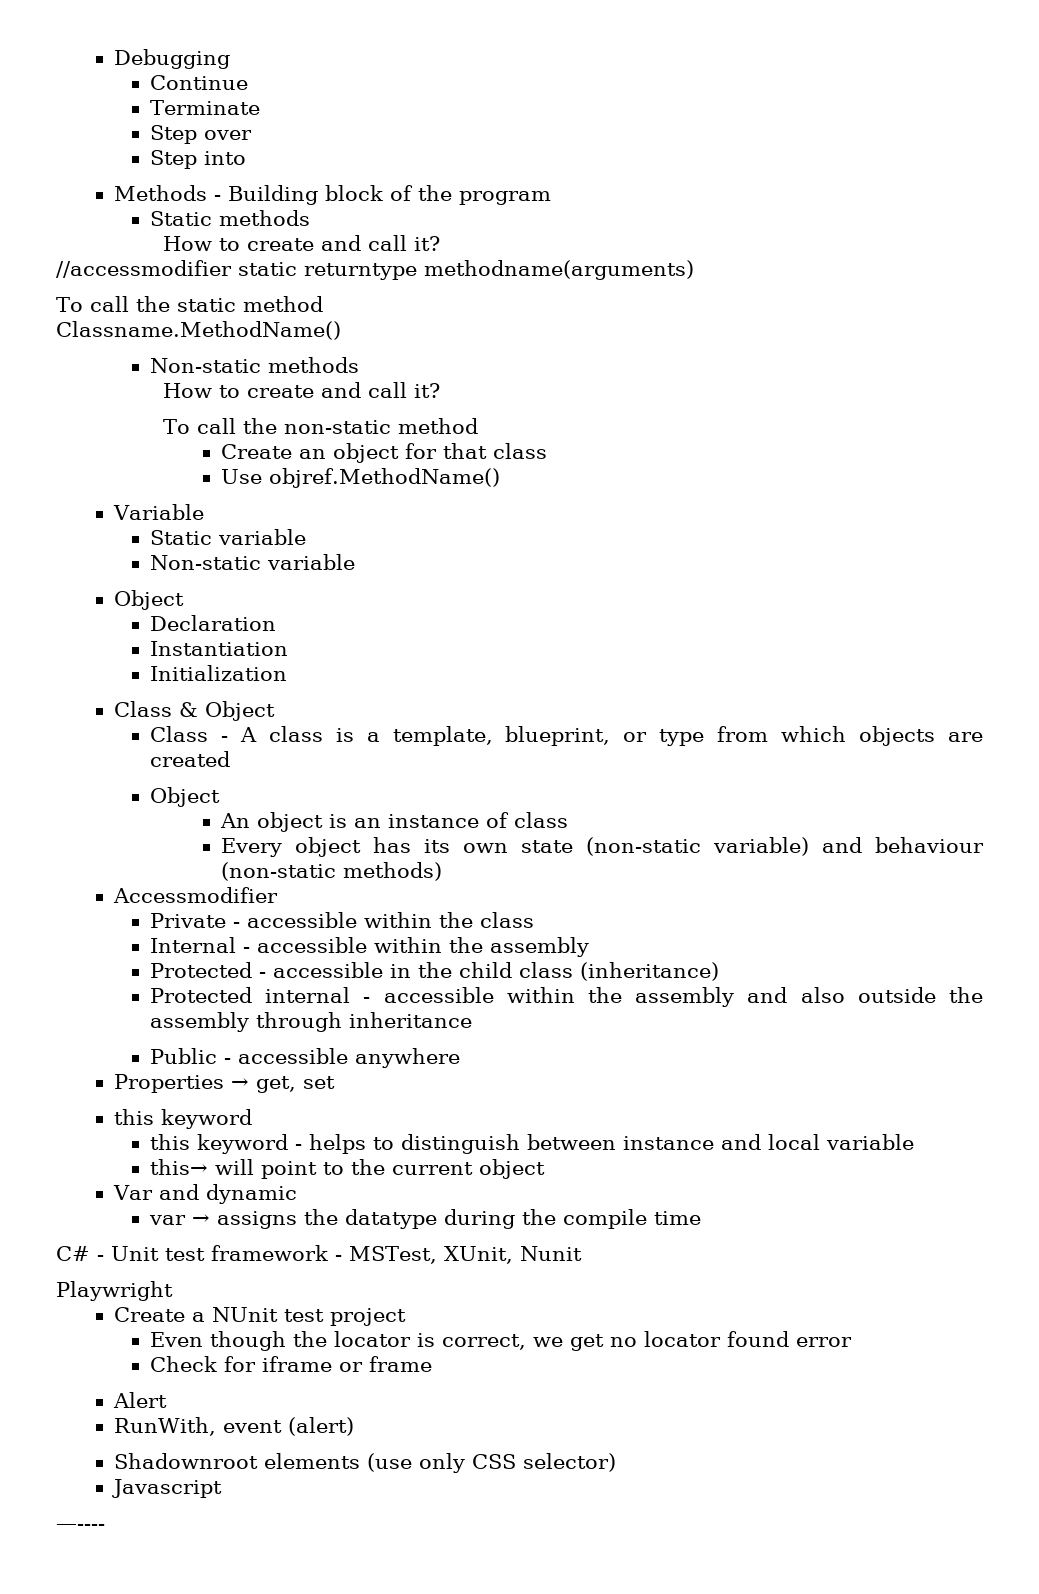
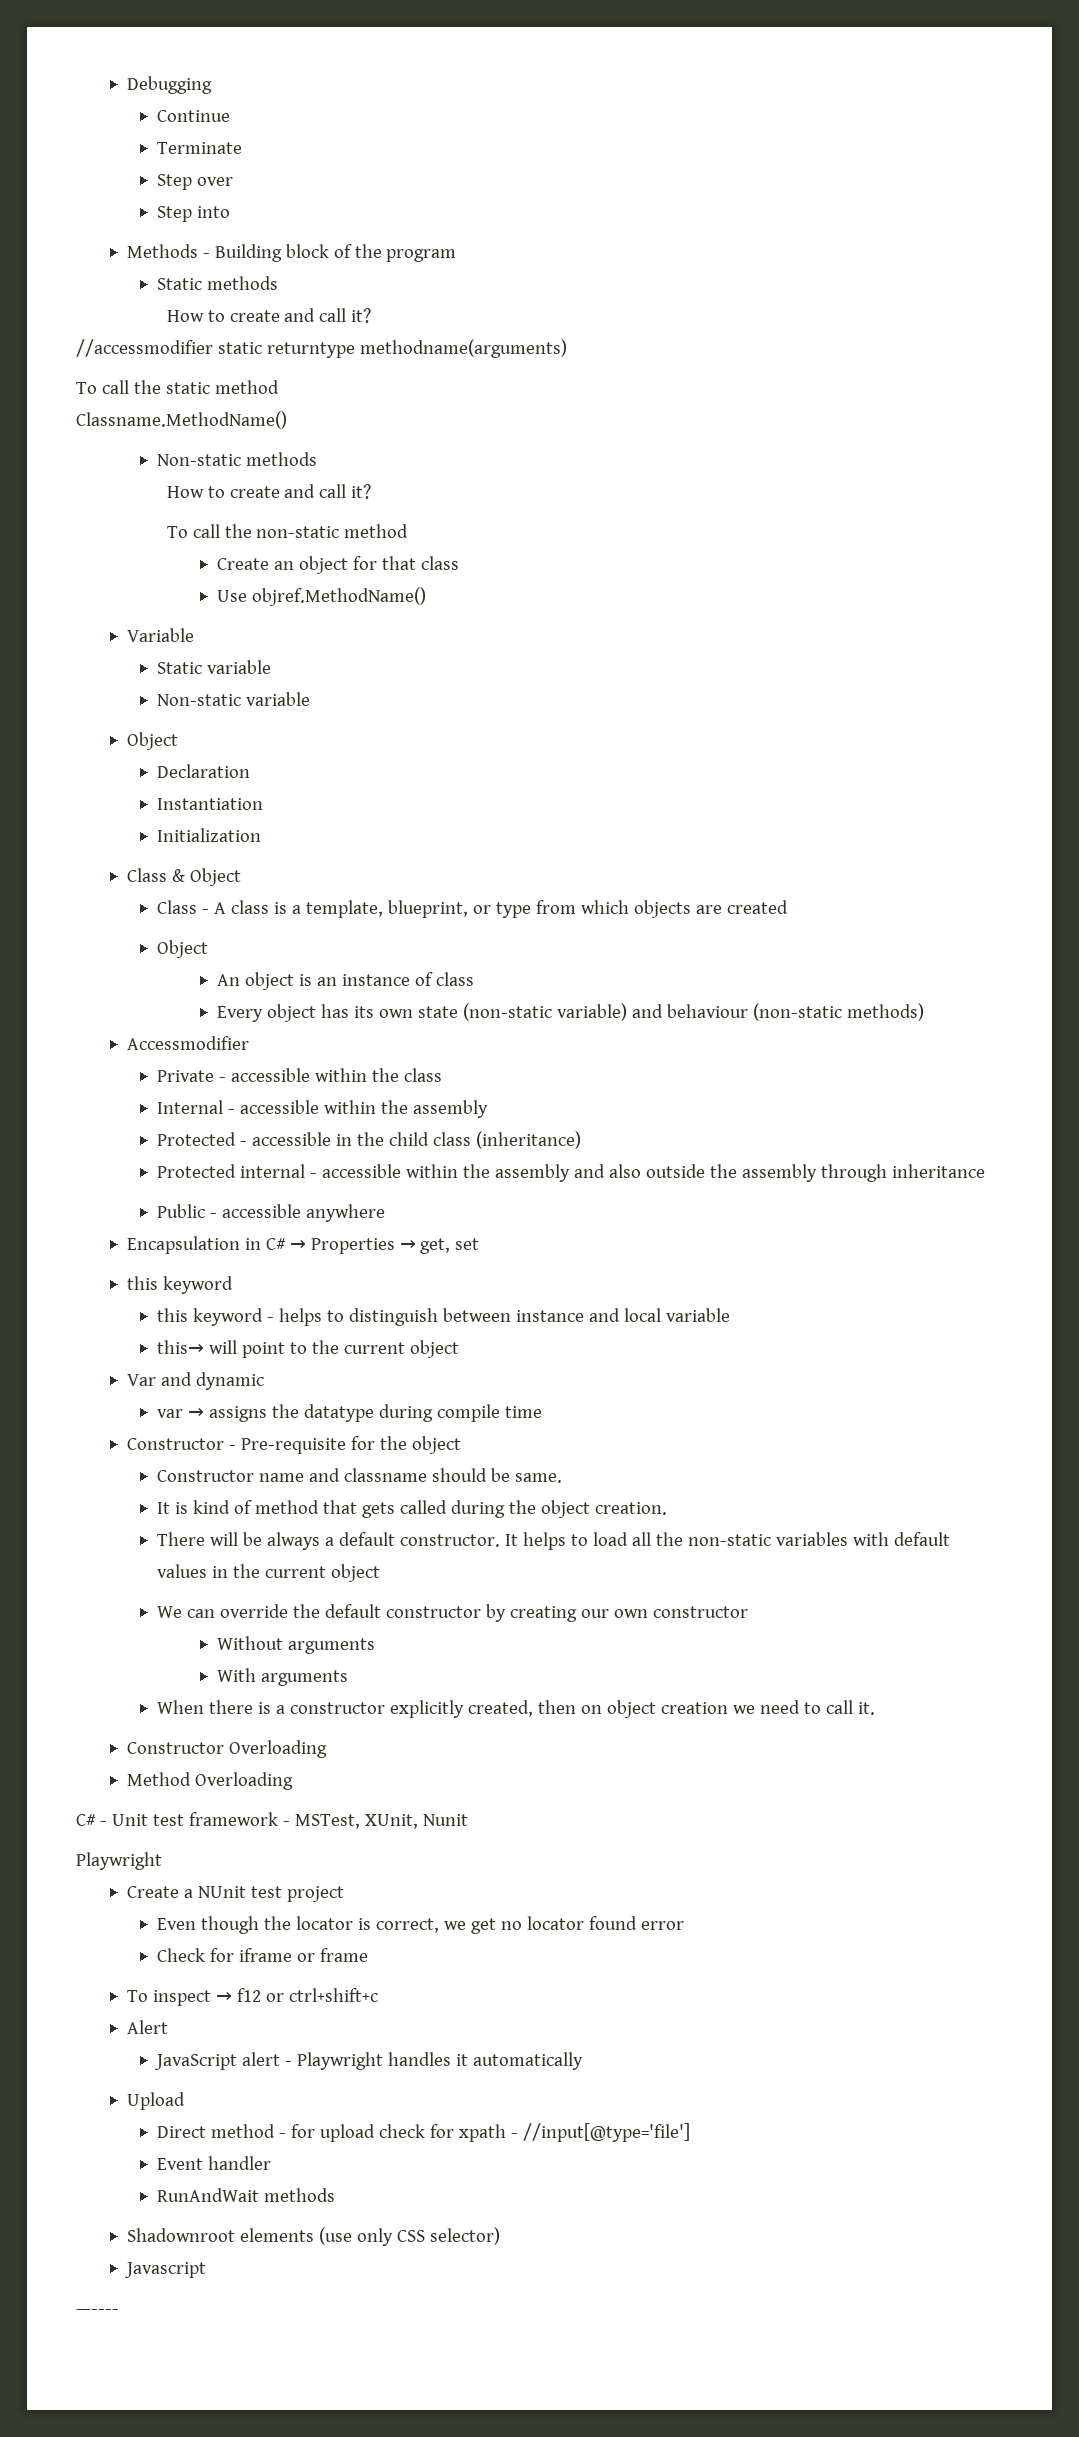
(460, 1058) none -> [126,1236,306,1254] Encapsulation in C# →
[521,1209,556,1225] the -> (433, 1413) none
(701, 1218) none -> [126,1436,461,1454] [156,1468,562,1483] [156,1500,667,1518] [156,1532,950,1550] [156,1564,380,1582] [156,1604,748,1622] [217,1636,376,1654] [217,1668,349,1686] [156,1700,875,1718] [126,1740,327,1758] [126,1772,293,1790] // Constructor - Pre-requisite for the object // Constructor name and classname should be same. // It is kind of method that gets called during the object creation. // There will be always a default constructor. It helps to load all the non-static variables with default values in the current object // We can override the default constructor by creating our own constructor // Without arguments // With arguments // When there is a constructor explicitly created, then on object creation we need to call it. // Constructor Overloading // Method Overloading
[113,1392,168,1408] [114,1417,355,1436] Alert // RunWith, event (alert) -> [126,1988,378,2006] [126,2020,168,2034] [154,2052,583,2070] [126,2092,185,2110] [156,2123,690,2142] [156,2156,271,2170] [156,2188,335,2202] To inspect → f12 or ctrl+shift+c // Alert // JavaScript alert - Playwright handles it automatically // Upload // Direct method - for upload check for xpath - //input[@type='file'] // Event handler // RunAndWait methods

